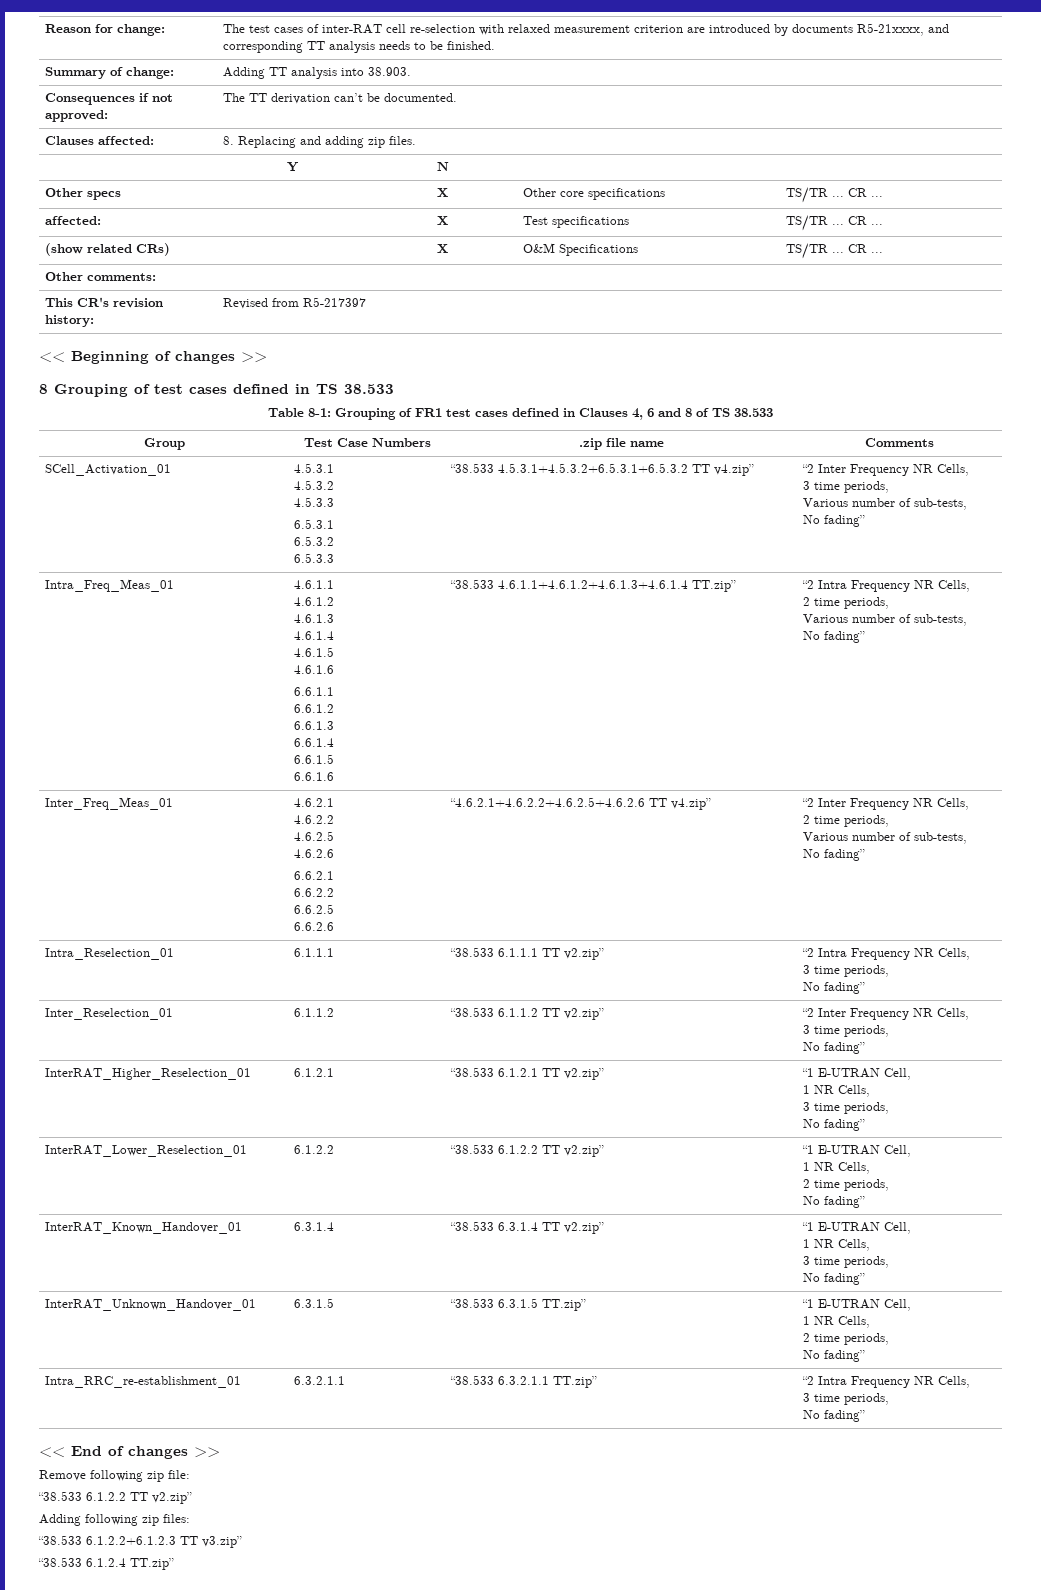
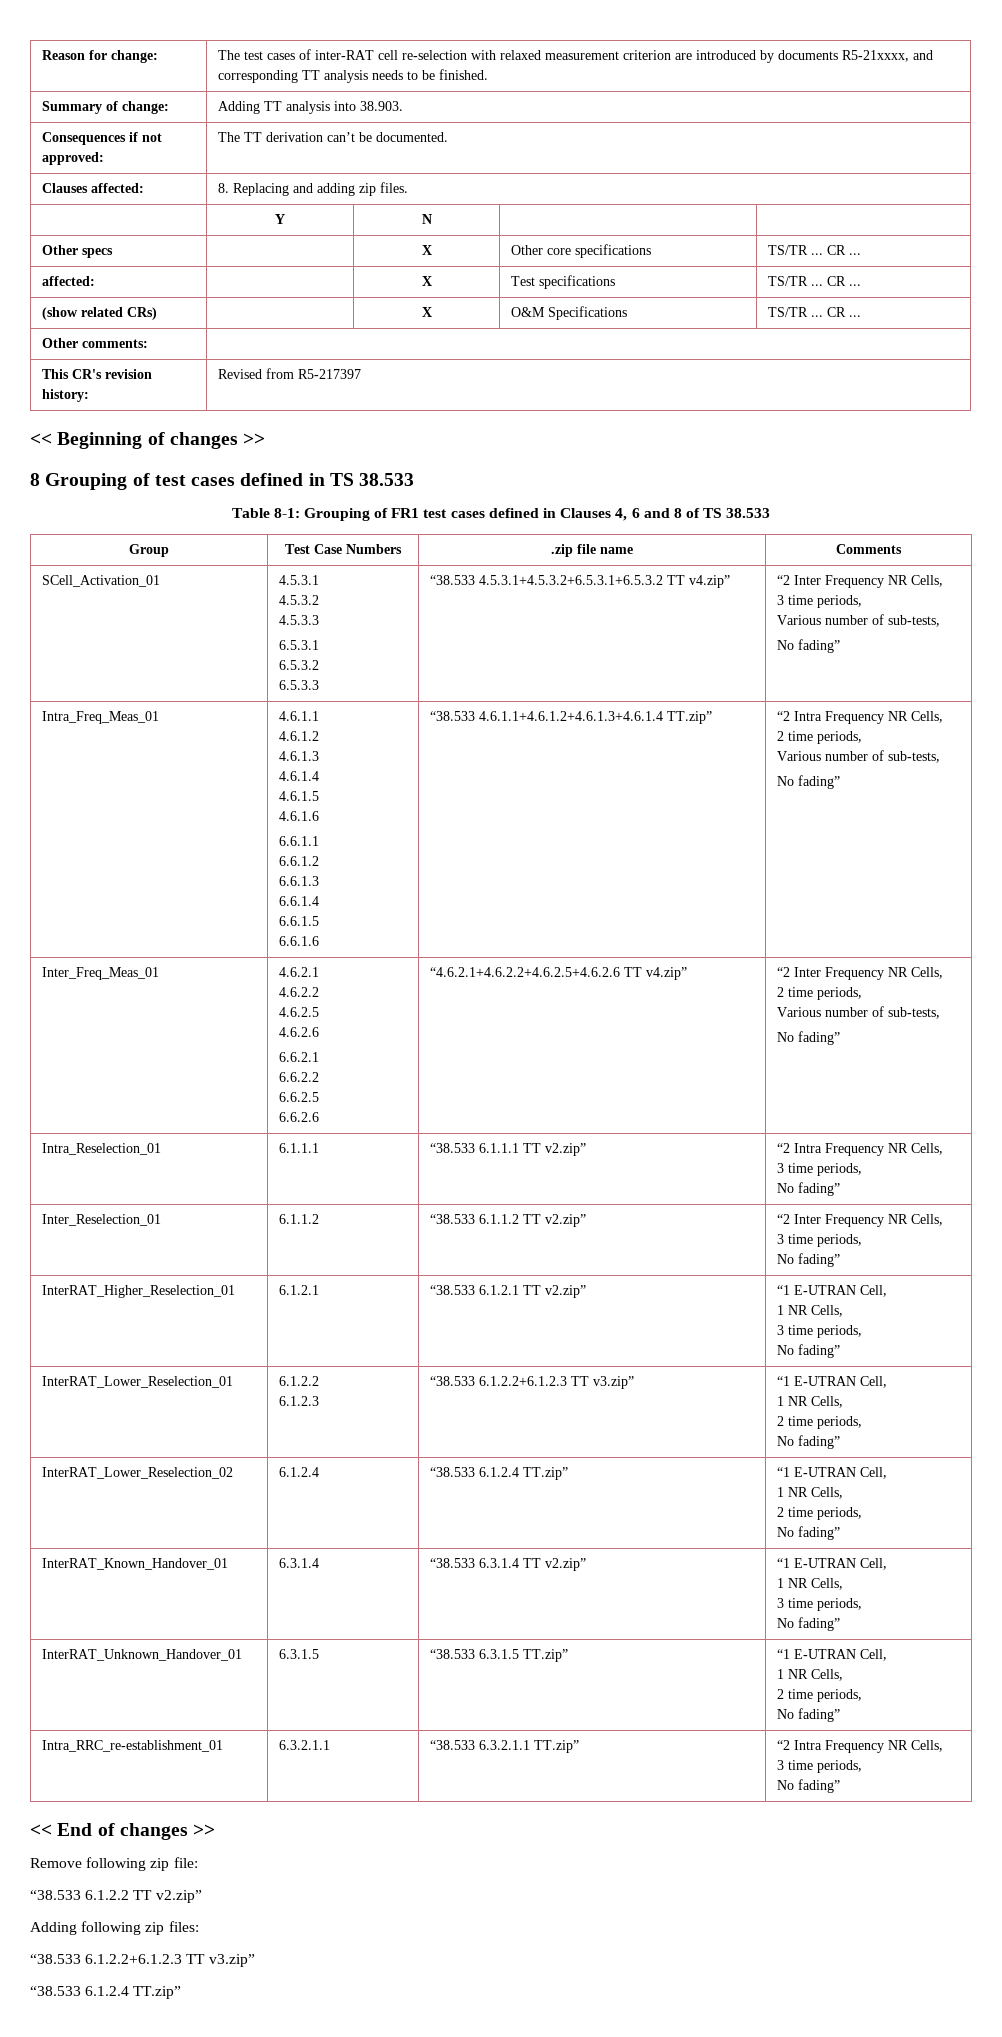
[450,1144,605,1157] | “38.533 6.1.2.2 TT v2.zip” -> [278,1396,319,1406] [429,1376,634,1389] [776,1376,887,1388] [776,1396,843,1408] [776,1416,862,1429] [776,1435,840,1449] [41,1467,233,1479] [278,1467,319,1477] [429,1467,568,1480] // 6.1.2.3 | “38.533 6.1.2.2+6.1.2.3 TT v3.zip” | “1 E-UTRAN Cell, // 1 NR Cells, // 2 time periods, // No fading” // InterRAT_Lower_Reselection_02 | 6.1.2.4 | “38.533 6.1.2.4 TT.zip”

